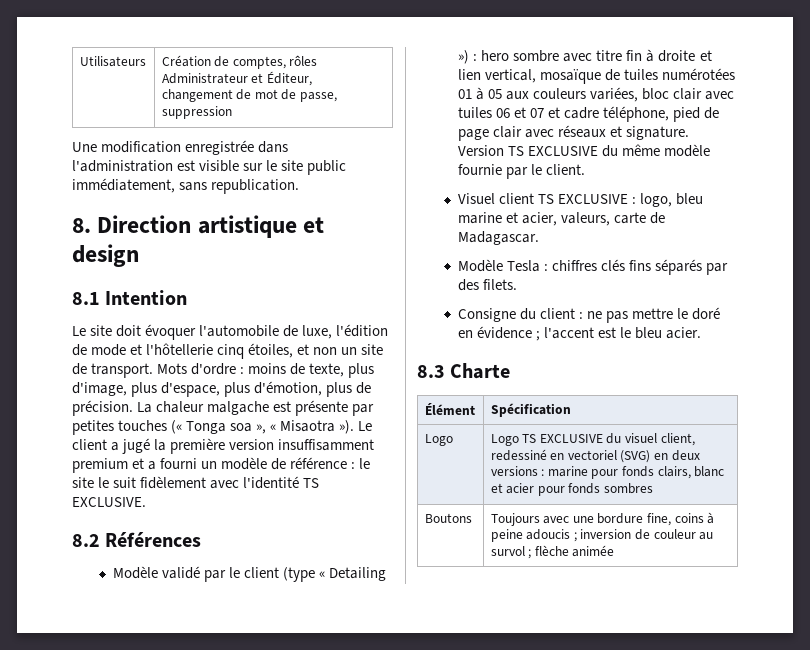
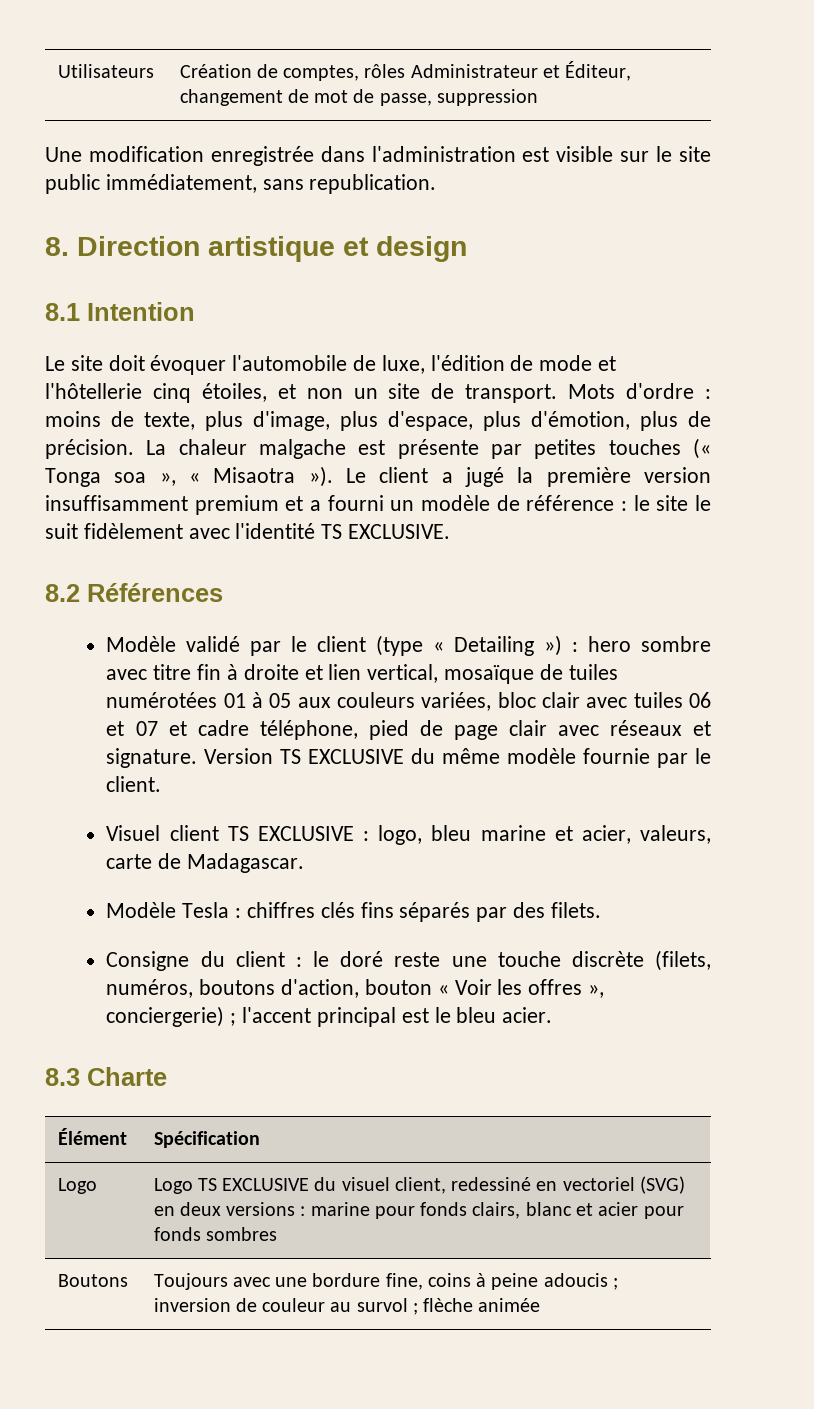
[587,307,721,323] [458,326,533,339] ne pas mettre le doré en évidence -> [313,950,711,971] [106,979,604,998] [106,1006,225,1027] le doré reste une touche discrète (filets, numéros, boutons d'action, bouton « Voir les offres », conciergerie)
(595, 333) none -> [316,1007,396,1027] principal

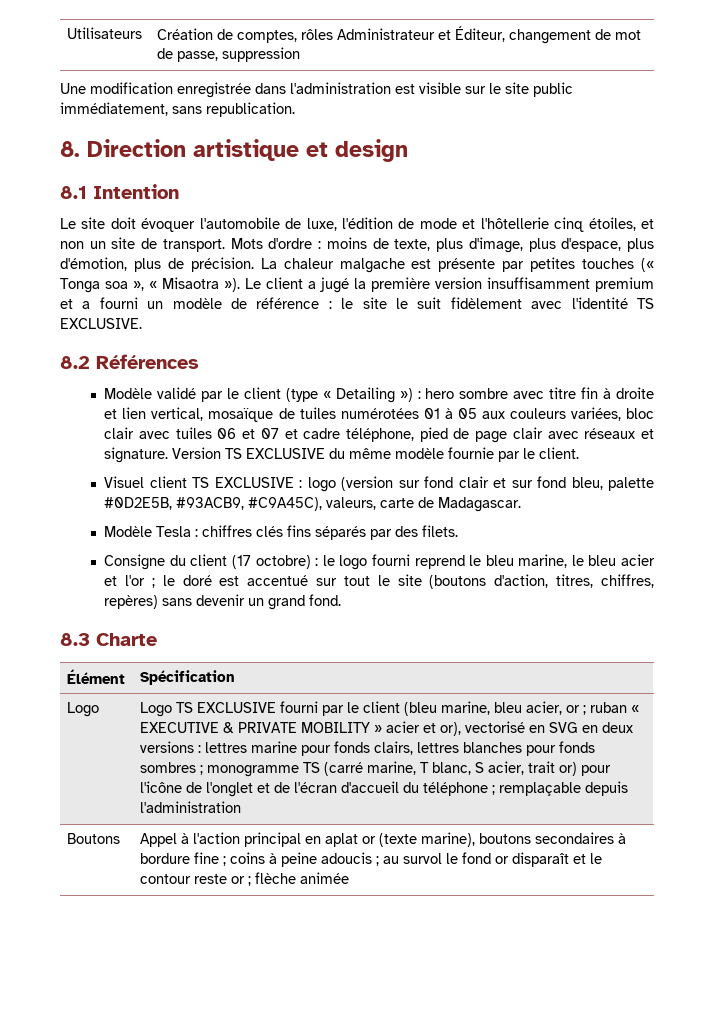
[378,825,631,845] logo, bleu marine et acier, -> [307,476,655,492] [104,497,323,511] logo (version sur fond clair et sur fond bleu, palette #0D2E5B, #93ACB9, #C9A45C),
[295,950,711,971] [106,979,604,998] [106,1006,553,1027] : le doré reste une touche discrète (filets, numéros, boutons d'action, bouton « Voir les offres », conciergerie) ; l'accent principal est le bleu acier. -> [232,554,656,570] [104,574,654,589] [104,594,342,610] (17 octobre) : le logo fourni reprend le bleu marine, le bleu acier et l'or ; le doré est accentué sur tout le site (boutons d'action, titres, chiffres, repères) sans devenir un grand fond.
[314,1176,686,1194] du visuel client, redessiné en vectoriel (SVG) -> [280,701,640,716] [140,721,579,736] fourni par le client (bleu marine, bleu acier, or ; ruban « EXECUTIVE & PRIVATE MOBILITY » acier et or), vectorisé en SVG
(306, 1211) none -> [205,742,248,753] lettres
[525,1202,639,1216] blanc et acier -> [417,742,523,753] lettres blanches
[57,1274,128,1287] [153,1273,423,1290] // Boutons | Toujours avec une bordure fine, -> [200,761,612,777] [140,781,629,797] [140,801,242,813] [67,833,121,844] [140,832,627,847] [140,852,227,866] ; monogramme TS (carré marine, T blanc, S acier, trait or) pour l'icône de l'onglet et de l'écran d'accueil du téléphone ; remplaçable depuis l'administration // Boutons | Appel à l'action principal en aplat or (texte marine), boutons secondaires à bordure fine ;
[153,1298,408,1312] inversion de couleur au survol -> [383,852,603,867] [140,874,246,884] au survol le fond or disparaît et le contour reste or

